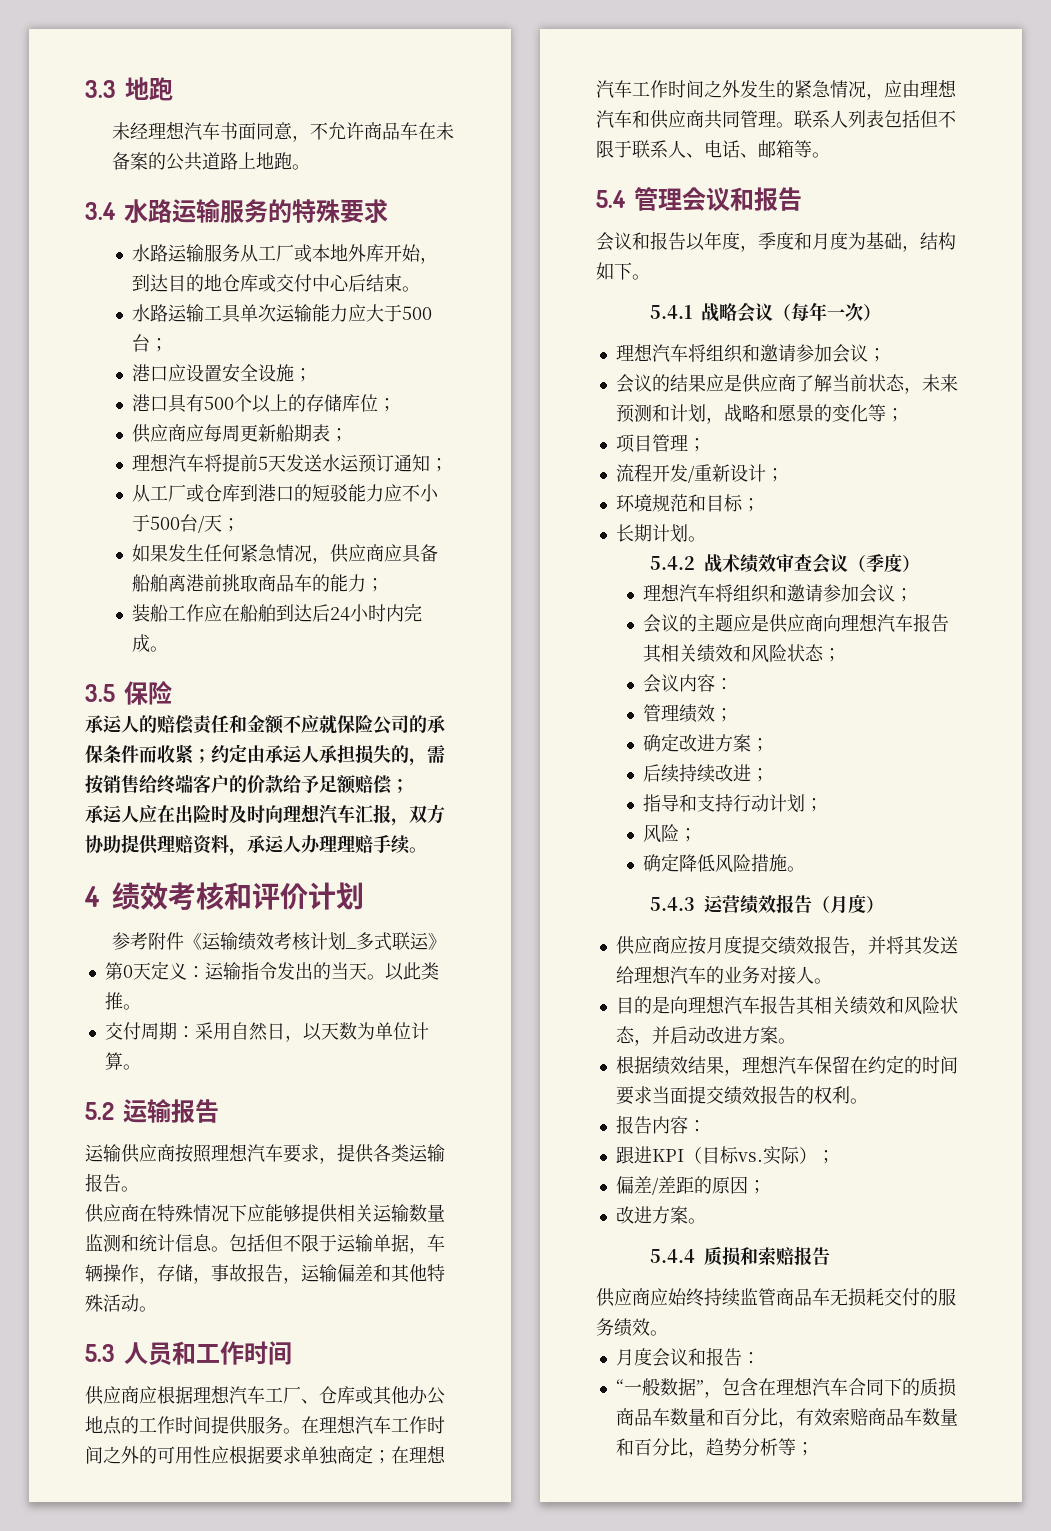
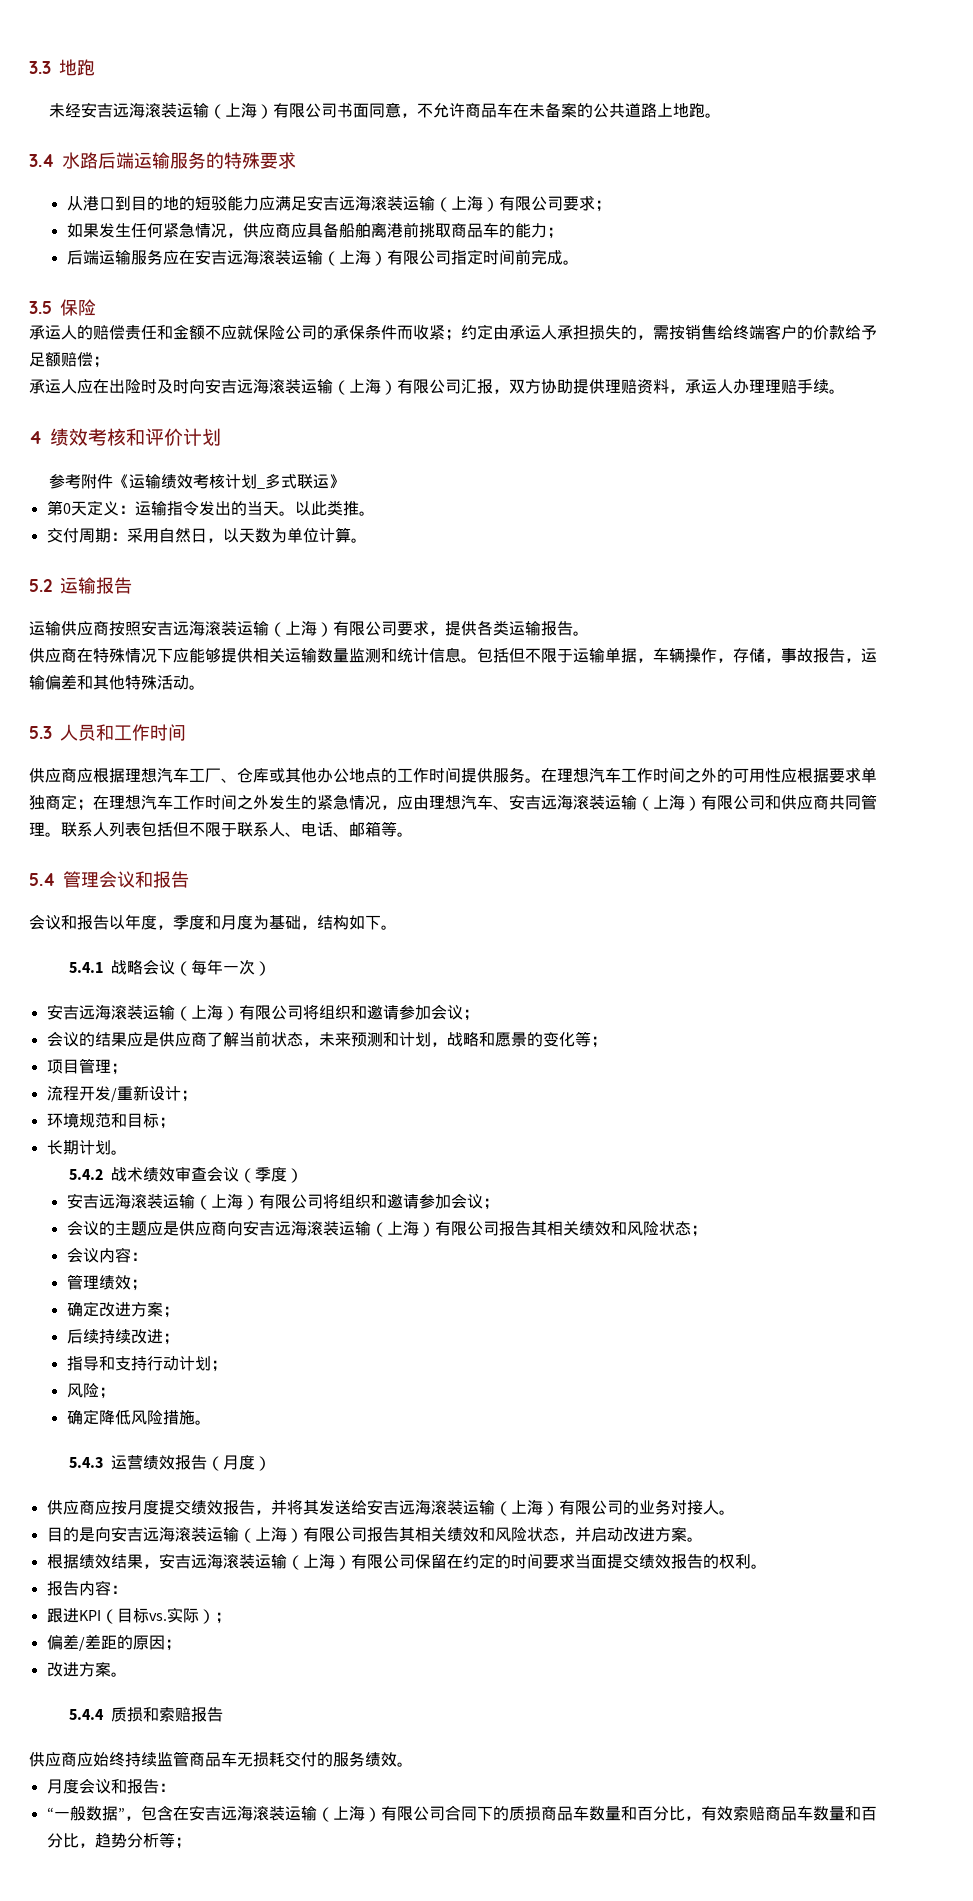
[148,121,221,140] 理想汽车 -> [81,102,338,119] 安吉远海滚装运输（上海）有限公司
(172, 211) none -> [98,152,134,169] 后端
[131,244,438,264] [131,274,420,292] [131,304,432,323] [131,334,168,352] [131,363,312,383] [131,394,396,413] [131,424,348,443] [131,453,448,473] [131,484,439,502] [131,514,222,533] 水路运输服务从工厂或本地外库开始，到达目的地仓库或交付中心后结束。 // 水路运输工具单次运输能力应大于500台； // 港口应设置安全设施； // 港口具有500个以上的存储库位； // 供应商应每周更新船期表； // 理想汽车将提前5天发送水运预订通知； // 从工厂或仓库到港口的短驳能力应不小于500台/天 -> [66,195,595,212] 从港口到目的地的短驳能力应满足安吉远海滚装运输（上海）有限公司要求
[131,604,404,622] 装船工作应在船舶到达后24小时内 -> [66,249,531,266] 后端运输服务应在安吉远海滚装运输（上海）有限公司指定时间前
[283,804,355,824] 理想汽车 -> [205,378,461,395] 安吉远海滚装运输（上海）有限公司
[211,1143,283,1162] 理想汽车 -> [141,620,397,637] 安吉远海滚装运输（上海）有限公司
(632, 119) none -> [493,794,765,811] 、安吉远海滚装运输（上海）有限公司
[615,343,688,362] 理想汽车 -> [46,1004,303,1021] 安吉远海滚装运输（上海）有限公司
[642,583,715,602] 理想汽车 -> [66,1193,323,1210] 安吉远海滚装运输（上海）有限公司
[840,613,913,632] 理想汽车 -> [242,1220,499,1237] 安吉远海滚装运输（上海）有限公司
[633,965,706,984] 理想汽车 -> [366,1499,623,1516] 安吉远海滚装运输（上海）有限公司
[687,995,760,1014] 理想汽车 -> [110,1526,367,1543] 安吉远海滚装运输（上海）有限公司
[741,1055,814,1074] 理想汽车 -> [158,1553,415,1570] 安吉远海滚装运输（上海）有限公司
[775,1377,848,1396] 理想汽车 -> [188,1805,445,1822] 安吉远海滚装运输（上海）有限公司

